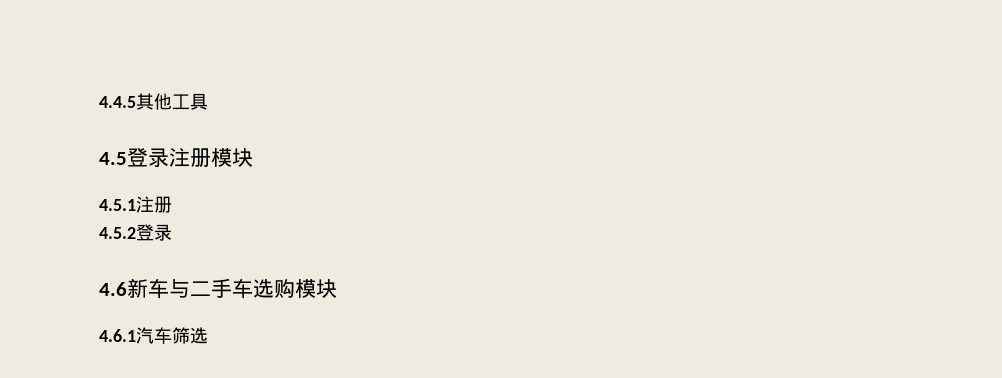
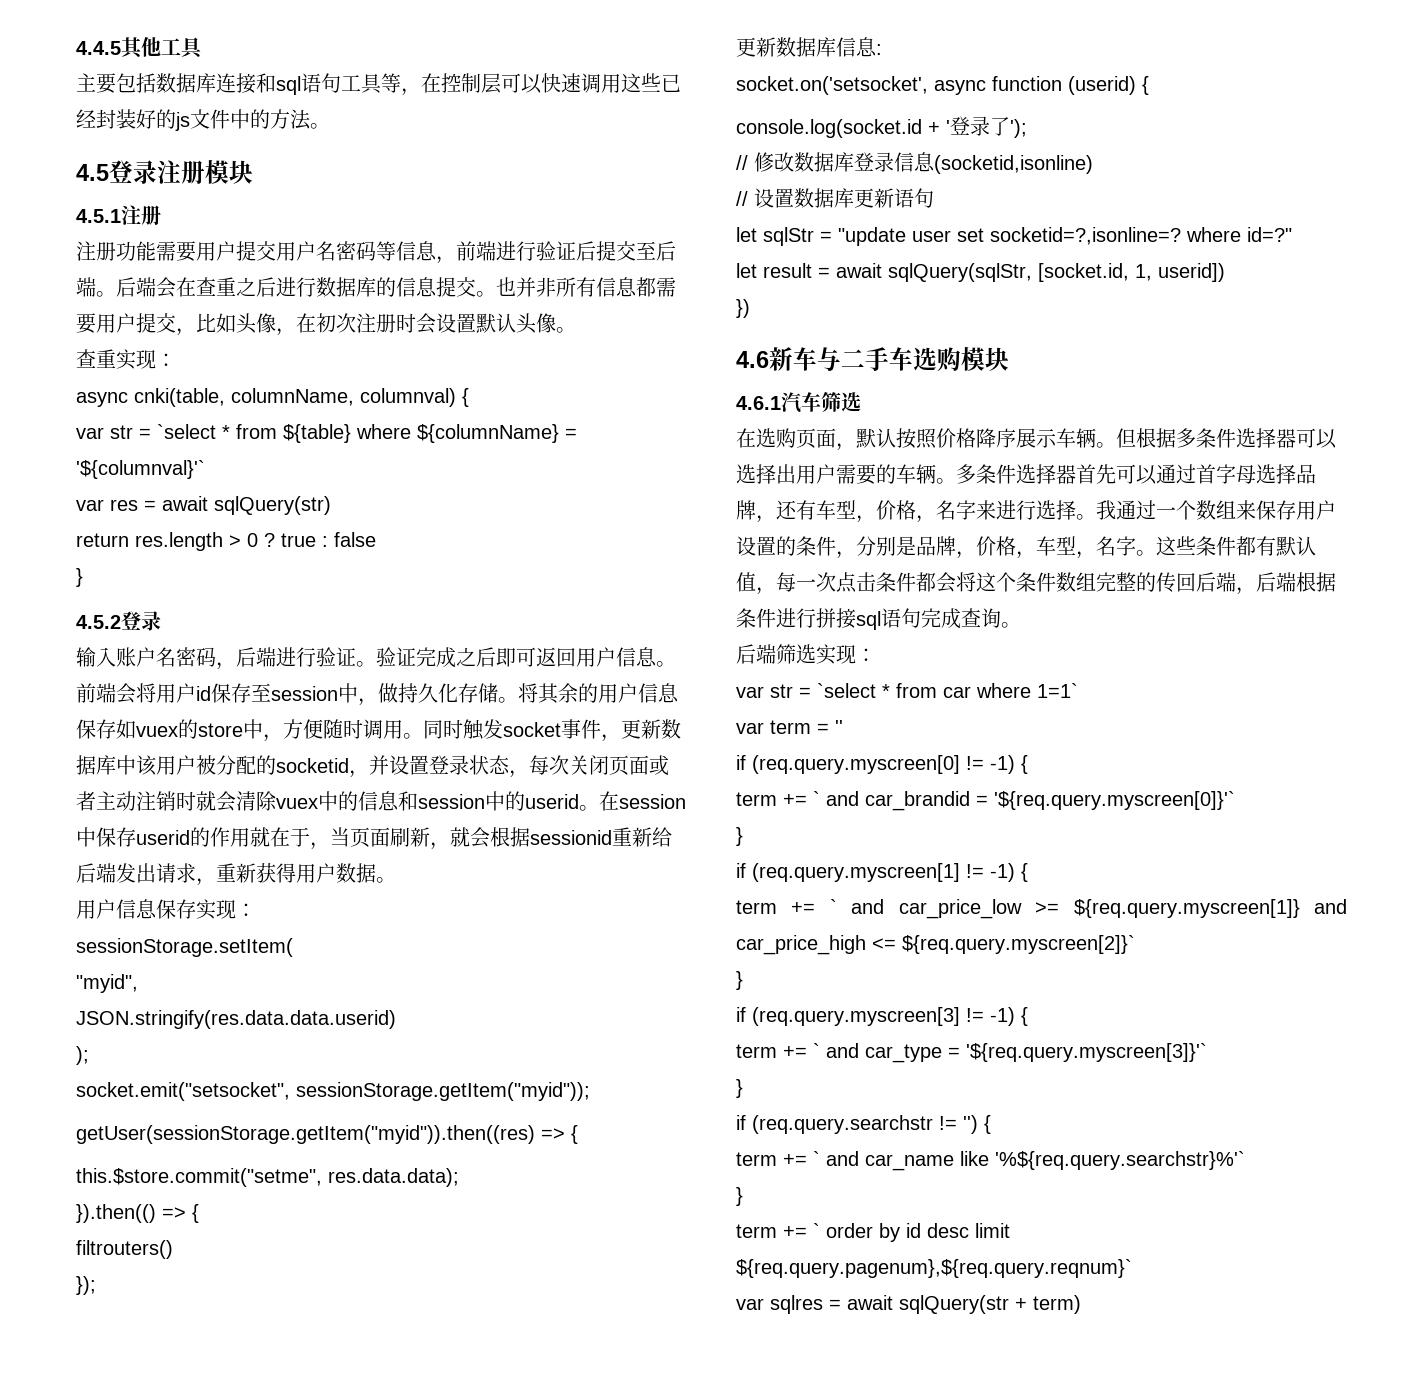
(208, 101) none -> [76,73,681,96] [76,109,330,131] // 主要包括数据库连接和sql语句工具等，在控制层可以快速调用这些已经封装好的js文件中的方法。
[99,224,172,241] 4.5.2登录 -> [76,241,676,264] [76,277,676,298] [76,313,576,336] [76,349,176,370] [76,388,469,407] [76,424,577,443] [76,460,205,479] [76,496,331,515] [76,532,376,551] [76,568,83,587] [76,611,161,631] [76,647,676,670] [76,683,679,706] [76,719,681,742] [76,755,669,778] [76,791,686,812] [76,827,672,850] [76,863,396,886] [76,899,256,920] [76,938,293,957] [76,974,138,993] [76,1010,396,1029] [76,1046,89,1065] [76,1082,590,1101] [76,1125,578,1144] [76,1168,459,1187] [76,1204,199,1223] [76,1240,173,1259] [76,1276,96,1295] [736,37,882,57] [736,76,1149,95] [736,116,1027,138] [736,152,1093,174] [736,188,934,208] [736,227,1292,246] [736,263,1225,282] [736,299,750,318] 注册功能需要用户提交用户名密码等信息，前端进行验证后提交至后端。后端会在查重之后进行数据库的信息提交。也并非所有信息都需要用户提交，比如头像，在初次注册时会设置默认头像。 // 查重实现： // async cnki(table, columnName, columnval) { // var str = `select * from ${table} where ${columnName} = '${columnval}'` // var res = await sqlQuery(str) // return res.length > 0 ? true : false // } // 4.5.2登录 // 输入账户名密码，后端进行验证。验证完成之后即可返回用户信息。前端会将用户id保存至session中，做持久化存储。将其余的用户信息保存如vuex的store中，方便随时调用。同时触发socket事件，更新数据库中该用户被分配的socketid，并设置登录状态，每次关闭页面或者主动注销时就会清除vuex中的信息和session中的userid。在session中保存userid的作用就在于，当页面刷新，就会根据sessionid重新给后端发出请求，重新获得用户数据。 // 用户信息保存实现： // sessionStorage.setItem( // "myid", // JSON.stringify(res.data.data.userid) // ); // socket.emit("setsocket", sessionStorage.getItem("myid")); // getUser(sessionStorage.getItem("myid")).then((res) => { // this.$store.commit("setme", res.data.data); // }).then(() => { // filtrouters() // }); // 更新数据库信息: // socket.on('setsocket', async function (userid) { // console.log(socket.id + '登录了'); // // 修改数据库登录信息(socketid,isonline) // // 设置数据库更新语句 // let sqlStr = "update user set socketid=?,isonline=? where id=?" // let result = await sqlQuery(sqlStr, [socket.id, 1, userid]) // })
(208, 335) none -> [736,428,1337,451] [736,464,1316,485] [736,500,1336,523] [736,536,1316,559] [736,572,1336,595] [736,608,1021,630] [736,644,876,665] [736,683,1078,698] [736,720,843,734] [736,755,1028,774] [736,791,1235,811] [736,827,743,846] [736,863,1028,882] [736,899,1347,919] [736,935,1135,955] [736,971,743,990] [736,1007,1028,1026] [736,1043,1207,1063] [736,1079,743,1098] [736,1115,991,1134] [736,1151,1245,1171] [736,1187,743,1206] [736,1223,1010,1242] [736,1259,1132,1278] [736,1295,1081,1314] // 在选购页面，默认按照价格降序展示车辆。但根据多条件选择器可以选择出用户需要的车辆。多条件选择器首先可以通过首字母选择品牌，还有车型，价格，名字来进行选择。我通过一个数组来保存用户设置的条件，分别是品牌，价格，车型，名字。这些条件都有默认值，每一次点击条件都会将这个条件数组完整的传回后端，后端根据条件进行拼接sql语句完成查询。 // 后端筛选实现： // var str = `select * from car where 1=1` // var term = '' // if (req.query.myscreen[0] != -1) { // term += ` and car_brandid = '${req.query.myscreen[0]}'` // } // if (req.query.myscreen[1] != -1) { // term += ` and car_price_low >= ${req.query.myscreen[1]} and car_price_high <= ${req.query.myscreen[2]}` // } // if (req.query.myscreen[3] != -1) { // term += ` and car_type = '${req.query.myscreen[3]}'` // } // if (req.query.searchstr != '') { // term += ` and car_name like '%${req.query.searchstr}%'` // } // term += ` order by id desc limit ${req.query.pagenum},${req.query.reqnum}` // var sqlres = await sqlQuery(str + term)

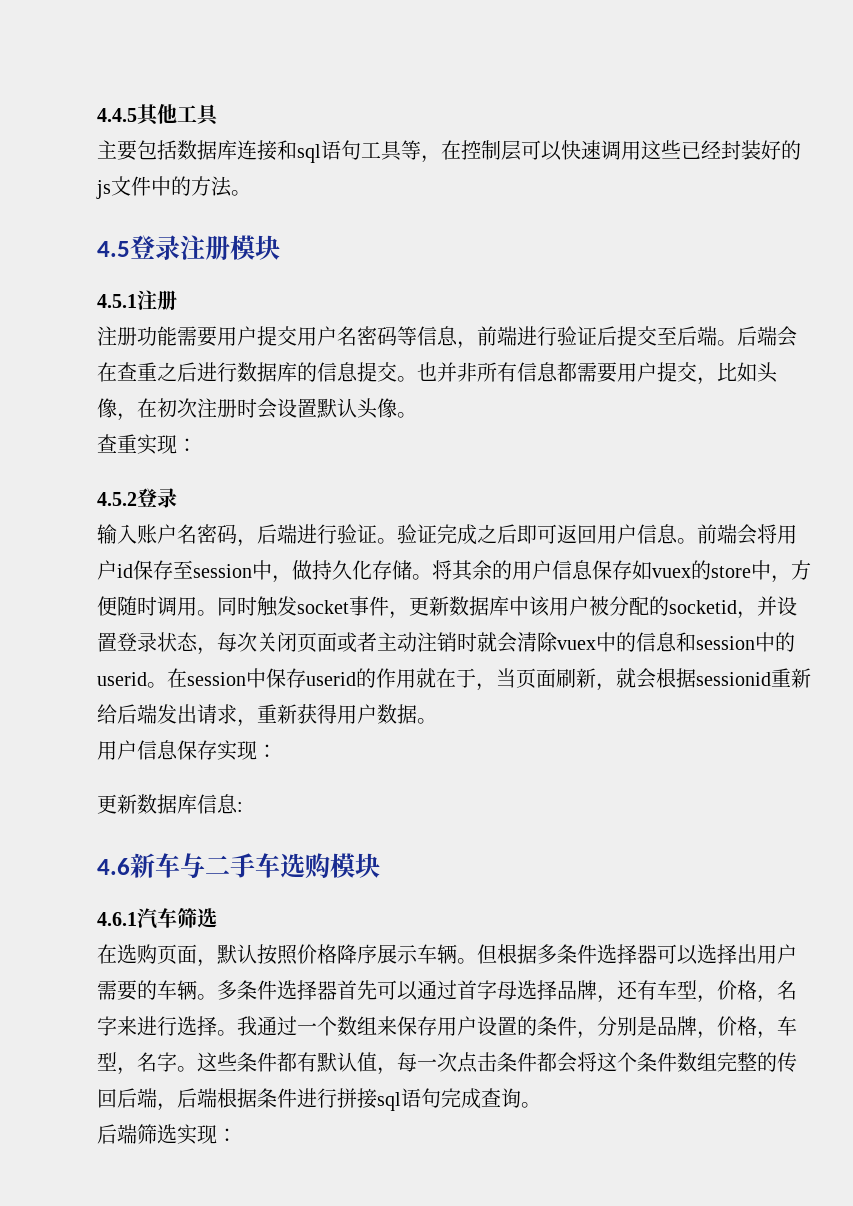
[76,388,469,407] [76,424,577,443] [76,460,205,479] [76,496,331,515] [76,532,376,551] [76,568,83,587] // async cnki(table, columnName, columnval) { // var str = `select * from ${table} where ${columnName} = '${columnval}'` // var res = await sqlQuery(str) // return res.length > 0 ? true : false // } -> (197, 445) none
[76,938,293,957] [76,974,138,993] [76,1010,396,1029] [76,1046,89,1065] [76,1082,590,1101] [76,1125,578,1144] [76,1168,459,1187] [76,1204,199,1223] [76,1240,173,1259] [76,1276,96,1295] // sessionStorage.setItem( // "myid", // JSON.stringify(res.data.data.userid) // ); // socket.emit("setsocket", sessionStorage.getItem("myid")); // getUser(sessionStorage.getItem("myid")).then((res) => { // this.$store.commit("setme", res.data.data); // }).then(() => { // filtrouters() // }); -> (277, 751) none
[736,76,1149,95] [736,116,1027,138] [736,152,1093,174] [736,188,934,208] [736,227,1292,246] [736,263,1225,282] [736,299,750,318] // socket.on('setsocket', async function (userid) { // console.log(socket.id + '登录了'); // // 修改数据库登录信息(socketid,isonline) // // 设置数据库更新语句 // let sqlStr = "update user set socketid=?,isonline=? where id=?" // let result = await sqlQuery(sqlStr, [socket.id, 1, userid]) // }) -> (243, 807) none
[736,683,1078,698] [736,720,843,734] [736,755,1028,774] [736,791,1235,811] [736,827,743,846] [736,863,1028,882] [736,899,1347,919] [736,935,1135,955] [736,971,743,990] [736,1007,1028,1026] [736,1043,1207,1063] [736,1079,743,1098] [736,1115,991,1134] [736,1151,1245,1171] [736,1187,743,1206] [736,1223,1010,1242] [736,1259,1132,1278] [736,1295,1081,1314] // var str = `select * from car where 1=1` // var term = '' // if (req.query.myscreen[0] != -1) { // term += ` and car_brandid = '${req.query.myscreen[0]}'` // } // if (req.query.myscreen[1] != -1) { // term += ` and car_price_low >= ${req.query.myscreen[1]} and car_price_high <= ${req.query.myscreen[2]}` // } // if (req.query.myscreen[3] != -1) { // term += ` and car_type = '${req.query.myscreen[3]}'` // } // if (req.query.searchstr != '') { // term += ` and car_name like '%${req.query.searchstr}%'` // } // term += ` order by id desc limit ${req.query.pagenum},${req.query.reqnum}` // var sqlres = await sqlQuery(str + term) -> (237, 1135) none

